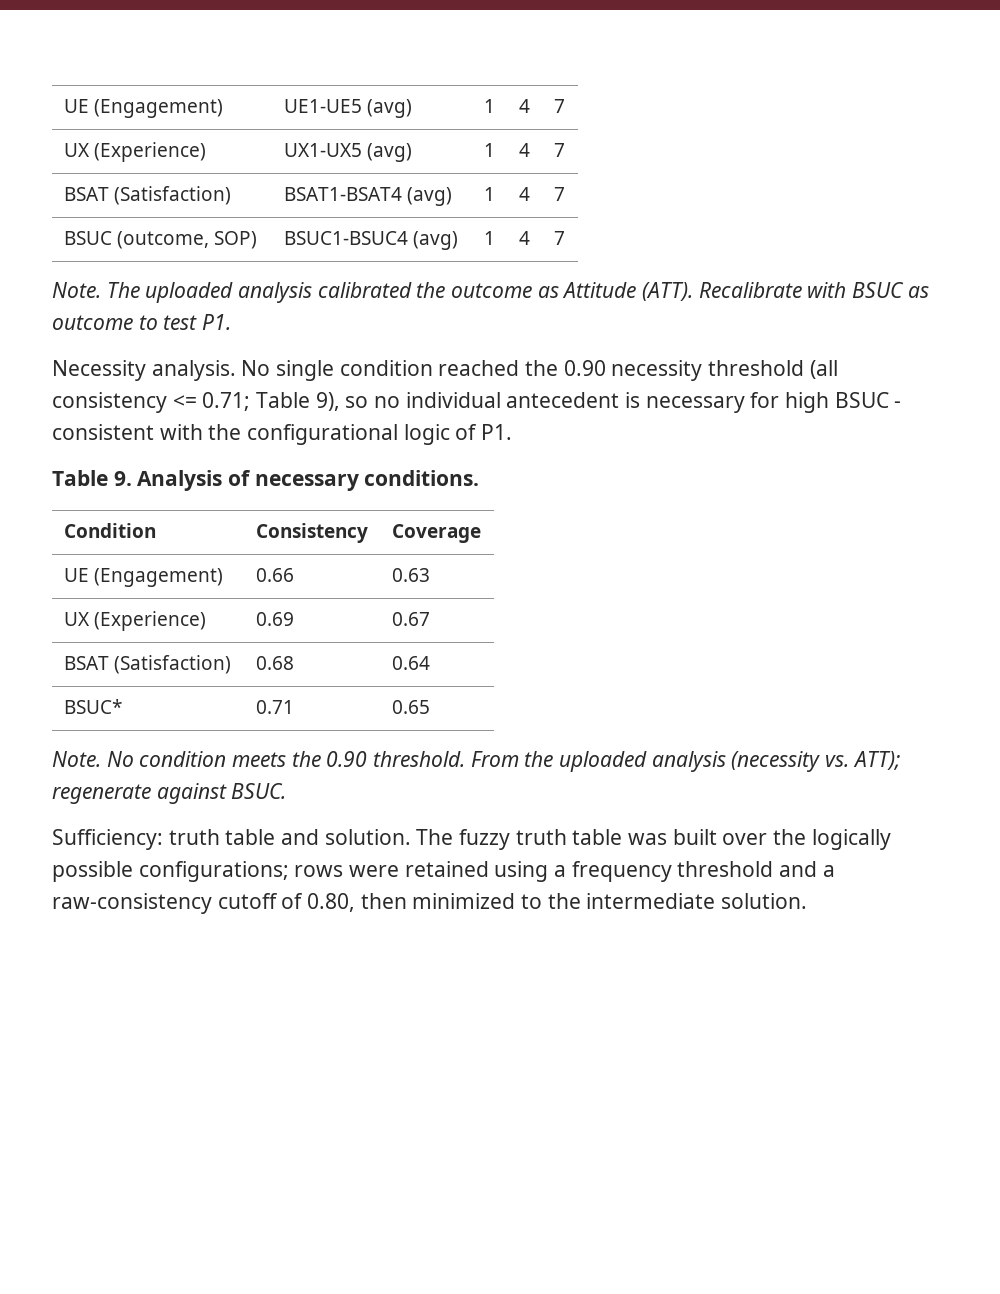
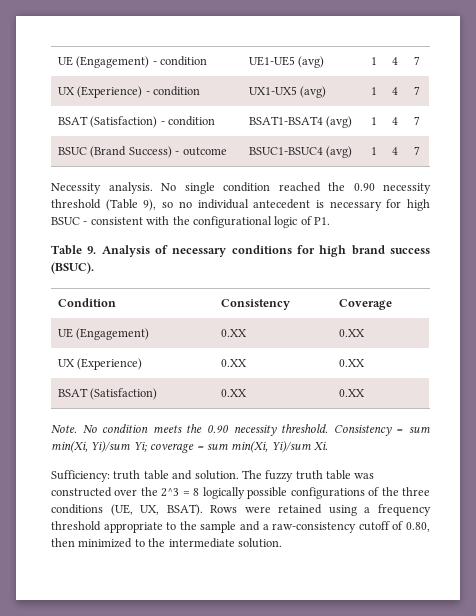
[63,99,223,118] UE (Engagement) -> [58,56,208,68] UE (Engagement) - condition
(206, 152) none -> [145,86,201,96] - condition
(231, 195) none -> [160,116,216,126] - condition
[116,231,257,249] (outcome, SOP) -> [90,146,227,158] (Brand Success) - outcome
[52,282,929,303] [52,314,232,330] // Note. The uploaded analysis calibrated the outcome as Attitude (ATT). Recalibrate with BSUC as outcome to test P1. -> (421, 150) none
[809,360,838,379] [52,392,311,413] (all consistency <= 0.71; Table -> [105,199,138,211] (Table
[364,470,480,486] conditions. -> [231,245,430,257] [51,262,94,274] conditions for high brand success (BSUC).
[255,568,294,582] [391,568,430,582] [63,611,206,631] [255,612,294,626] [391,612,430,626] [63,655,231,674] [255,656,294,670] [391,656,430,670] [63,699,122,714] [255,700,294,714] [391,700,430,714] 0.66 | 0.63 // UX (Experience) | 0.69 | 0.67 // BSAT (Satisfaction) | 0.68 | 0.64 // BSUC* | 0.71 | 0.65 -> [221,329,248,337] [339,329,366,337] [58,358,143,370] [221,359,248,367] [339,359,366,367] [58,388,158,400] [221,389,248,397] [339,389,366,397] 0.XX | 0.XX // UX (Experience) | 0.XX | 0.XX // BSAT (Satisfaction) | 0.XX | 0.XX
[373,751,900,772] [52,783,287,804] threshold. From the uploaded analysis (necessity vs. ATT); regenerate against BSUC. -> [233,424,431,436] [51,441,328,453] necessity threshold. Consistency = sum min(Xi, Yi)/sum Yi; coverage = sum min(Xi, Yi)/sum Xi.
[672,829,717,845] built -> [51,487,112,497] constructed
[811,829,891,850] [52,861,344,882] logically possible configurations; rows -> [161,487,431,499] [51,504,238,516] 2^3 = 8 logically possible configurations of the three conditions (UE, UX, BSAT). Rows
(774, 869) none -> [103,521,237,533] appropriate to the sample

